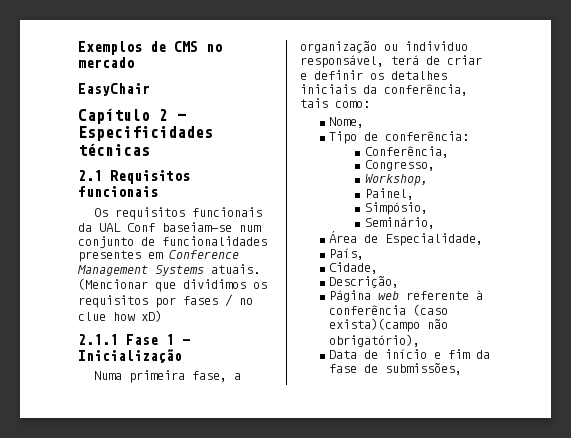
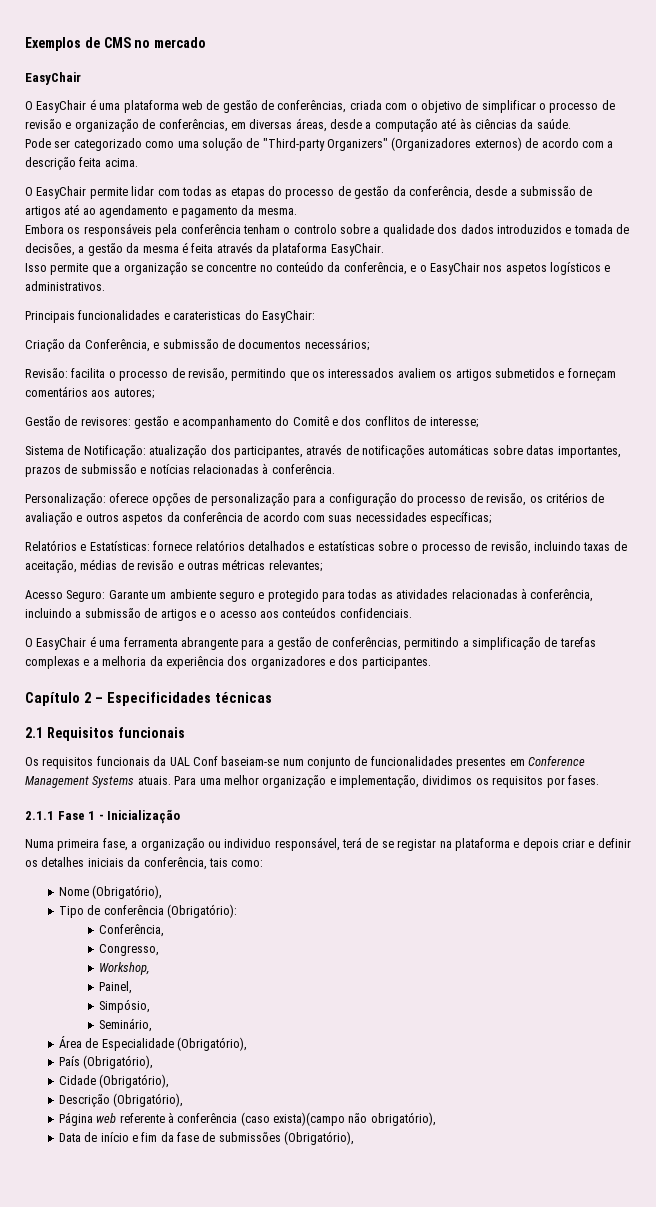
(150, 89) none -> [25,99,615,113] [25,118,571,132] [25,137,614,151] [25,157,138,170] [25,186,593,199] [25,204,297,218] [25,223,629,237] [25,242,384,256] [25,262,611,275] [25,281,105,291] [25,310,315,323] [25,338,369,352] [25,368,616,381] [25,386,154,399] [25,416,478,429] [25,444,621,458] [25,463,335,477] [25,492,605,506] [25,512,492,525] [25,540,627,554] [25,559,322,573] [25,588,594,602] [25,608,412,621] [25,636,596,650] [25,656,431,669] // O EasyChair é uma plataforma web de gestão de conferências, criada com o objetivo de simplificar o processo de revisão e organização de conferências, em diversas áreas, desde a computação até às ciências da saúde. // Pode ser categorizado como uma solução de "Third-party Organizers" (Organizadores externos) de acordo com a descrição feita acima. // O EasyChair permite lidar com todas as etapas do processo de gestão da conferência, desde a submissão de artigos até ao agendamento e pagamento da mesma. // Embora os responsáveis pela conferência tenham o controlo sobre a qualidade dos dados introduzidos e tomada de decisões, a gestão da mesma é feita através da plataforma EasyChair. // Isso permite que a organização se concentre no conteúdo da conferência, e o EasyChair nos aspetos logísticos e administrativos. // Principais funcionalidades e carateristicas do EasyChair: // Criação da Conferência, e submissão de documentos necessários; // Revisão: facilita o processo de revisão, permitindo que os interessados avaliem os artigos submetidos e forneçam comentários aos autores; // Gestão de revisores: gestão e acompanhamento do Comitê e dos conflitos de interesse; // Sistema de Notificação: atualização dos participantes, através de notificações automáticas sobre datas importantes, prazos de submissão e notícias relacionadas à conferência. // Personalização: oferece opções de personalização para a configuração do processo de revisão, os critérios de avaliação e outros aspetos da conferência de acordo com suas necessidades específicas; // Relatórios e Estatísticas: fornece relatórios detalhados e estatísticas sobre o processo de revisão, incluindo taxas de aceitação, médias de revisão e outras métricas relevantes; // Acesso Seguro: Garante um ambiente seguro e protegido para todas as atividades relacionadas à conferência, incluindo a submissão de artigos e o acesso aos conteúdos confidenciais. // O EasyChair é uma ferramenta abrangente para a gestão de conferências, permitindo a simplificação de tarefas complexas e a melhoria da experiência dos organizadores e dos participantes.
[78,278,267,292] [78,294,253,308] [78,310,162,322] (Mencionar que dividimos os requisitos por fases / no clue how xD) -> [174,775,599,788] Para uma melhor organização e implementação, dividimos os requisitos por fases.
(440, 60) none -> [381,838,559,851] se registar na plataforma e depois
[329,117,365,128] Nome, -> [58,885,163,899] Nome (Obrigatório),
[385,131,470,141] conferência: -> [103,904,237,918] conferência (Obrigatório):
[385,233,484,246] [329,248,365,260] [329,262,379,274] [329,276,400,288] Especialidade, // País, // Cidade, // Descrição, -> [101,1037,247,1051] [58,1055,154,1069] [58,1074,170,1088] [58,1093,184,1107] Especialidade (Obrigatório), // País (Obrigatório), // Cidade (Obrigatório), // Descrição (Obrigatório),
[385,363,463,375] submissões, -> [218,1131,355,1145] submissões (Obrigatório),

